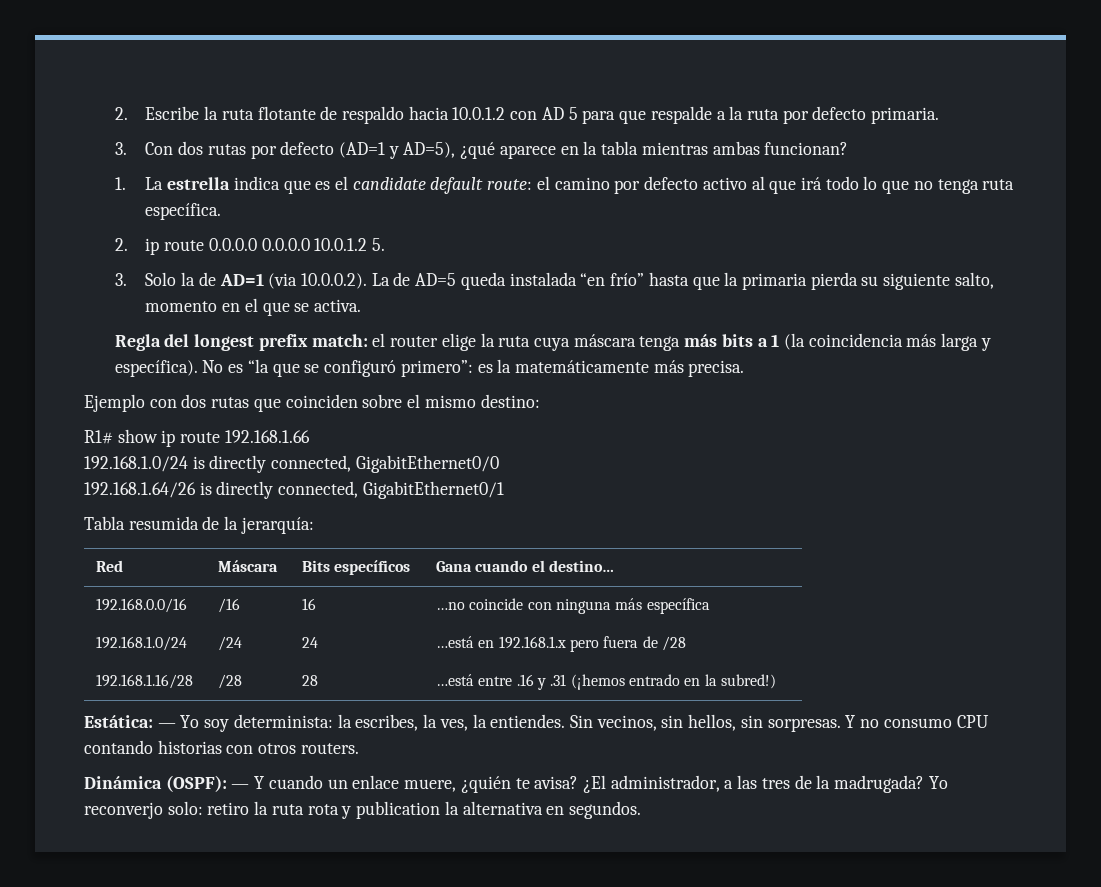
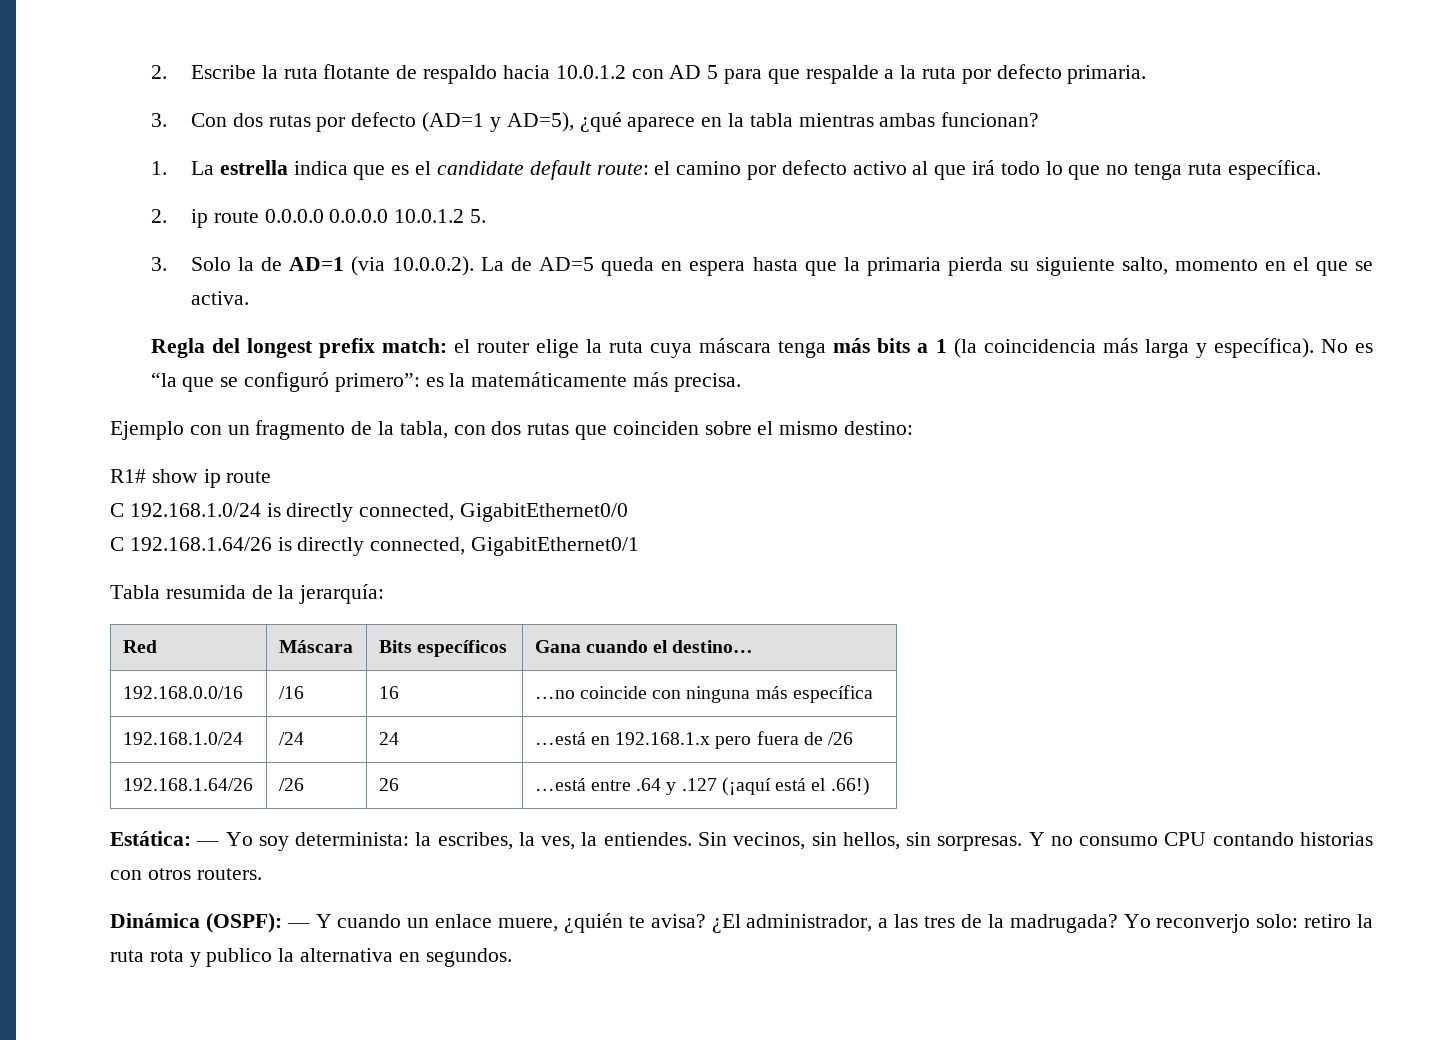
[509,272,645,286] instalada “en frío” -> [661,261,746,276] en espera
(177, 403) none -> [227,420,486,440] un fragmento de la tabla, con
[224,430,310,443] 192.168.1.66 // -> [110,503,124,517] // C
(499, 464) none -> [110,537,124,551] C
[661,636,686,651] [96,674,194,689] [218,674,243,689] [302,675,319,686] [436,674,776,690] /28 // 192.168.1.16/28 | /28 | 28 | …está entre .16 y .31 (¡hemos entrado en la subred!) -> [828,732,854,745] [122,778,253,791] [278,778,304,791] [378,778,399,791] [534,777,870,796] /26 // 192.168.1.64/26 | /26 | 26 | …está entre .64 y .127 (¡aquí está el .66!)
[356,801,441,819] publication -> [206,948,273,967] publico

